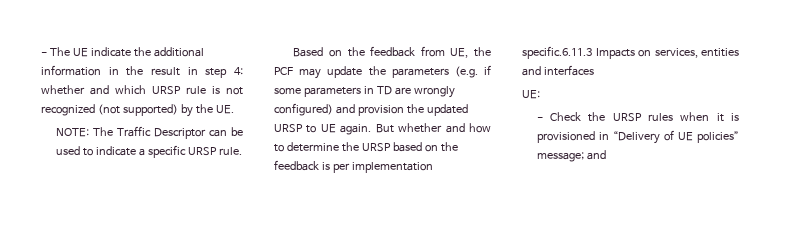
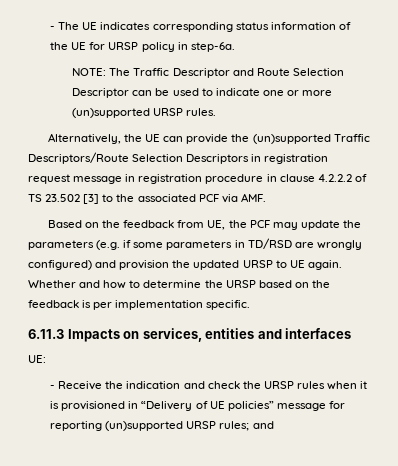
[90,47,204,57] [40,65,244,78] [40,85,244,95] [40,104,234,117] indicate the additional information in the result in step 4: whether and which URSP rule is not recognized (not supported) by the UE. -> [100,22,351,32] [50,42,235,52] indicates corresponding status information of the UE for URSP policy in step-6a.
(206, 133) none -> [232,68,344,76] [72,88,130,98] and Route Selection Descriptor
[138,145,242,158] a specific URSP rule. -> [262,90,333,96] [72,108,217,118] [47,133,370,144] [28,152,329,164] [28,174,367,184] [28,193,266,204] one or more (un)supported URSP rules. // Alternatively, the UE can provide the (un)supported Traffic Descriptors/Route Selection Descriptors in registration request message in registration procedure in clause 4.2.2.2 of TS 23.502 [3] to the associated PCF via AMF.
[376,86,392,95] TD -> [247,238,292,249] TD/RSD
[375,123,443,133] But whether -> [28,280,76,288] Whether
[522,46,592,59] specific.6.11.3 -> [206,300,251,310] [28,329,64,339] specific. // 6.11.3
[550,112,582,121] Check -> [58,381,240,390] Receive the indication and check
[536,152,584,162] message; -> [276,401,345,411] [50,421,250,431] message for reporting (un)supported URSP rules;

